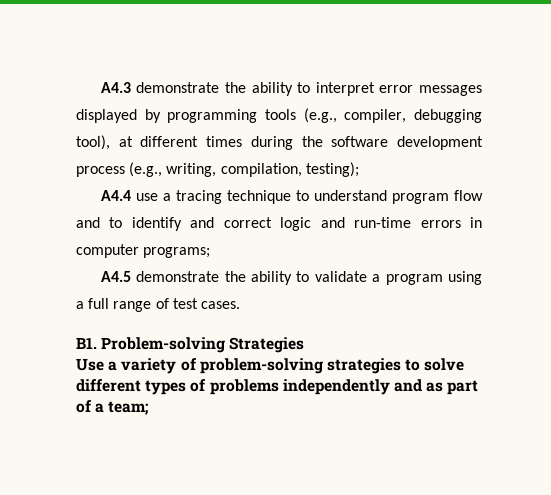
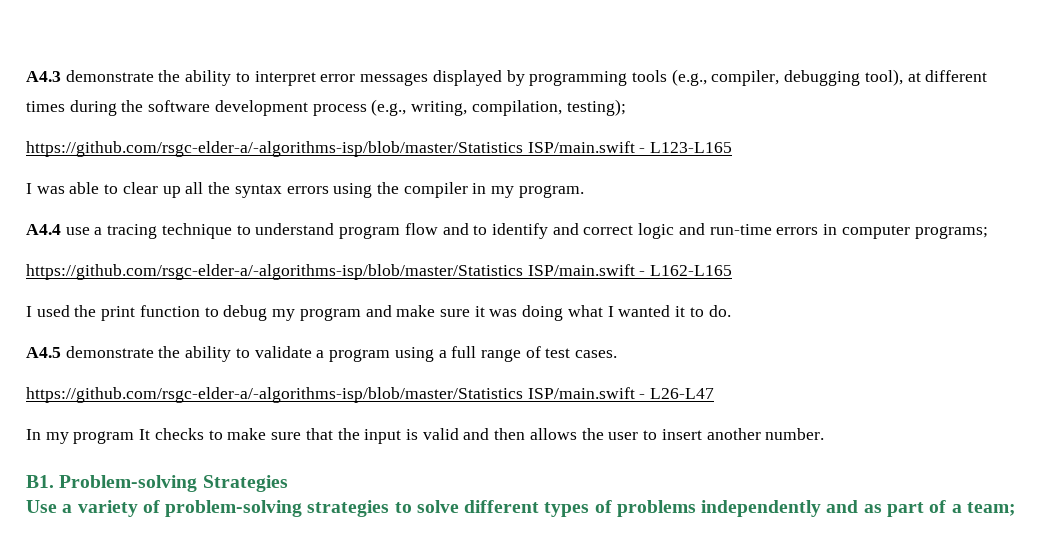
(359, 169) none -> [26,141,733,157] [26,182,584,198] // https://github.com/rsgc-elder-a/-algorithms-isp/blob/master/Statistics ISP/main.swift - L123-L165 // I was able to clear up all the syntax errors using the compiler in my program.
(211, 252) none -> [26,264,733,280] [26,305,731,321] // https://github.com/rsgc-elder-a/-algorithms-isp/blob/master/Statistics ISP/main.swift - L162-L165 // I used the print function to debug my program and make sure it was doing what I wanted it to do.
(240, 305) none -> [26,387,715,403] [26,428,825,444] // https://github.com/rsgc-elder-a/-algorithms-isp/blob/master/Statistics ISP/main.swift - L26-L47 // In my program It checks to make sure that the input is valid and then allows the user to insert another number.

